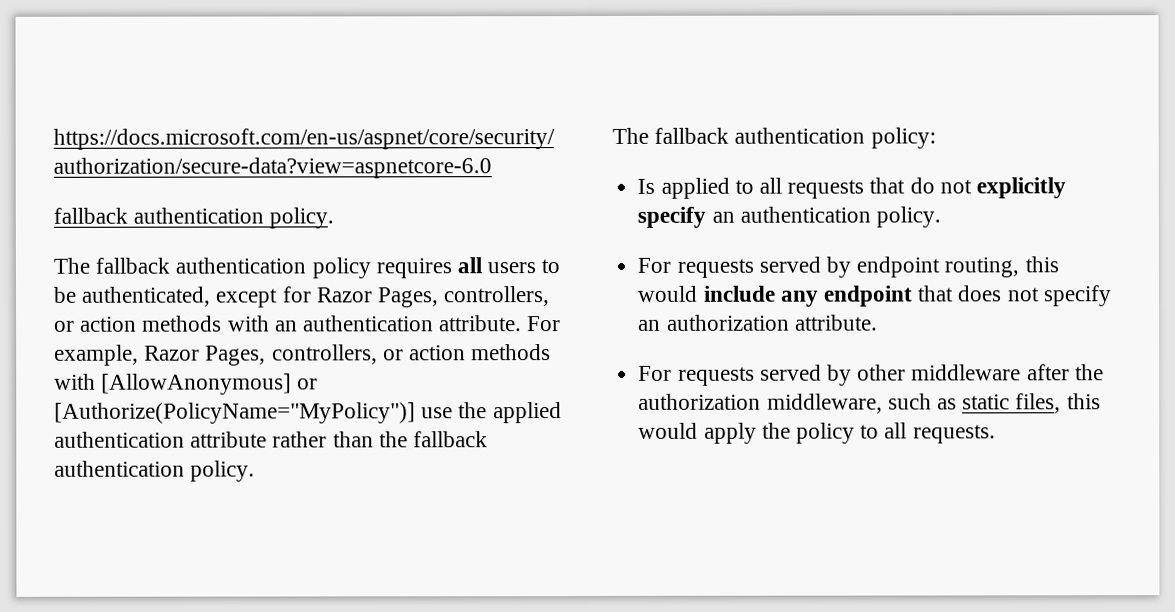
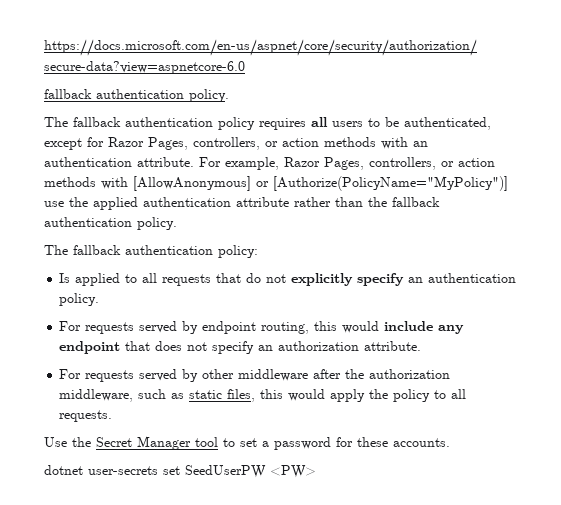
(996, 434) none -> [44,436,450,450] [44,465,316,478] // Use the Secret Manager tool to set a password for these accounts. // dotnet user-secrets set SeedUserPW <PW>

